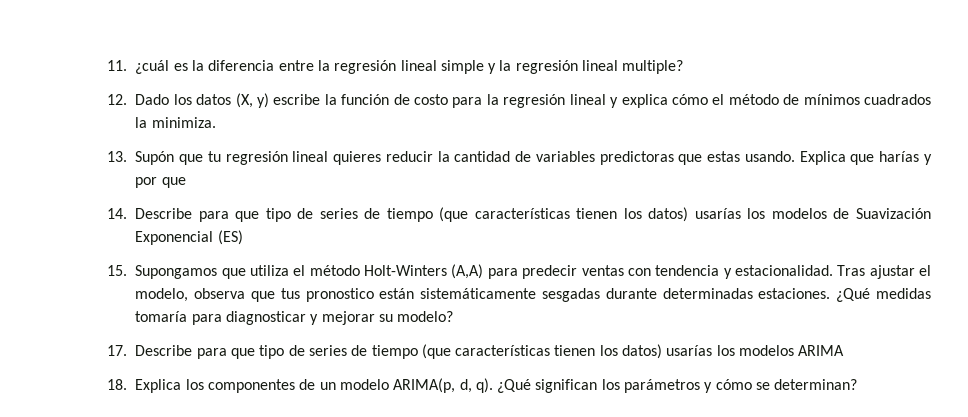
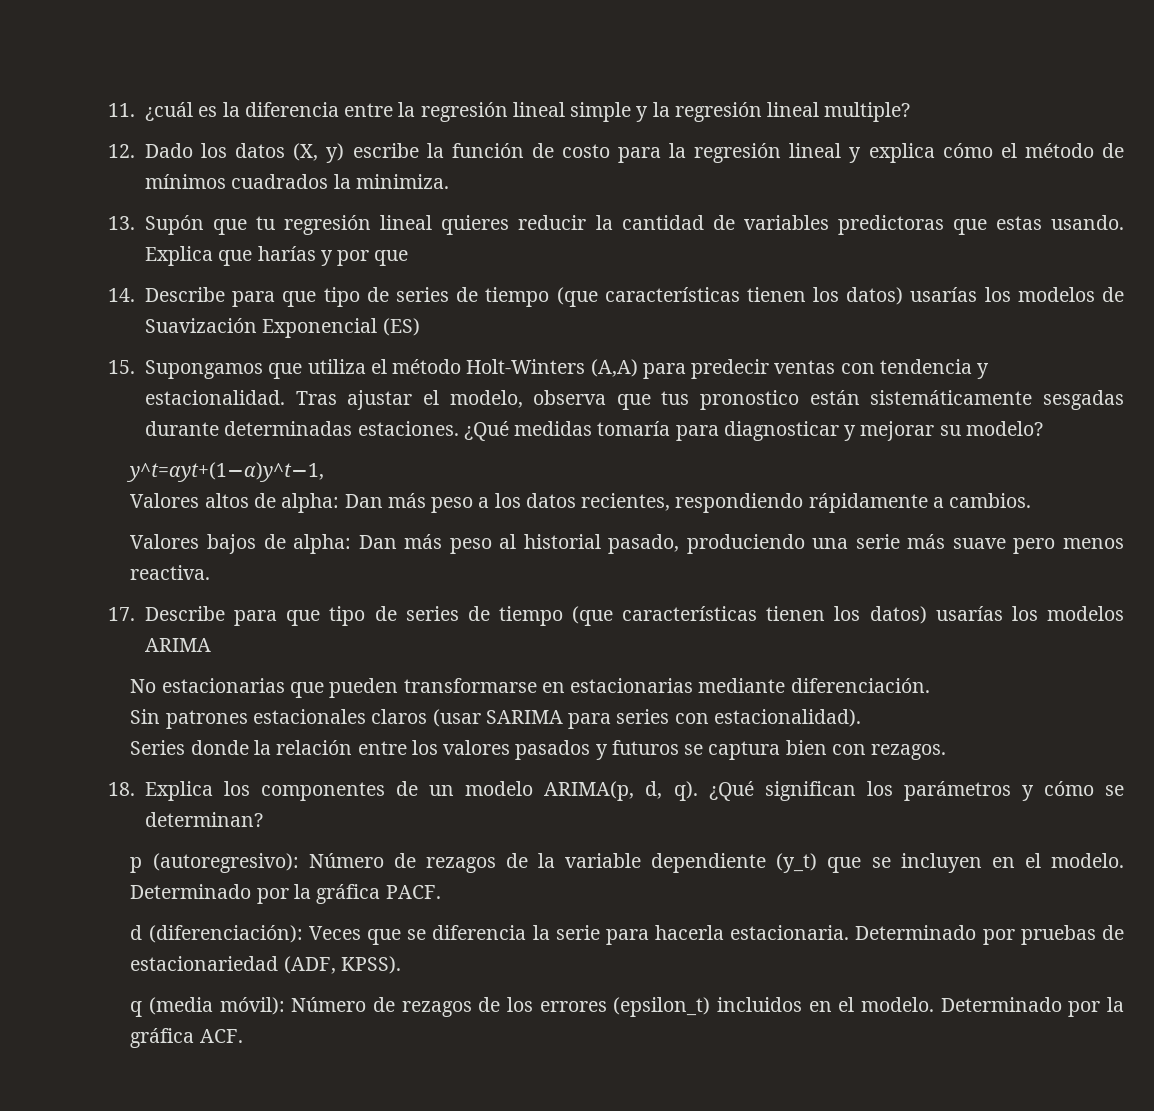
(454, 316) none -> [126,462,325,482] [130,493,1032,513] [130,534,1124,554] [130,565,211,580] // y^t=αyt+(1−α)y^t−1, // Valores altos de alpha: Dan más peso a los datos recientes, respondiendo rápidamente a cambios. // Valores bajos de alpha: Dan más peso al historial pasado, produciendo una serie más suave pero menos reactiva.
(845, 350) none -> [130,678,930,698] [130,709,861,729] [130,740,947,760] // No estacionarias que pueden transformarse en estacionarias mediante diferenciación. // Sin patrones estacionales claros (usar SARIMA para series con estacionalidad). // Series donde la relación entre los valores pasados y futuros se captura bien con rezagos.
(858, 384) none -> [130,853,1125,873] [130,884,441,904] [130,925,1124,945] [130,956,402,974] [130,997,1124,1017] [130,1028,243,1048] // p (autoregresivo): Número de rezagos de la variable dependiente (y_t) que se incluyen en el modelo. Determinado por la gráfica PACF. // d (diferenciación): Veces que se diferencia la serie para hacerla estacionaria. Determinado por pruebas de estacionariedad (ADF, KPSS). // q (media móvil): Número de rezagos de los errores (epsilon_t) incluidos en el modelo. Determinado por la gráfica ACF.

